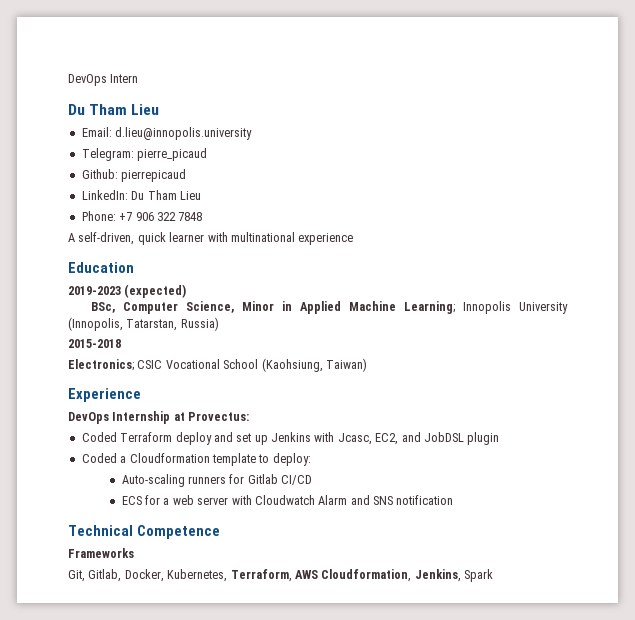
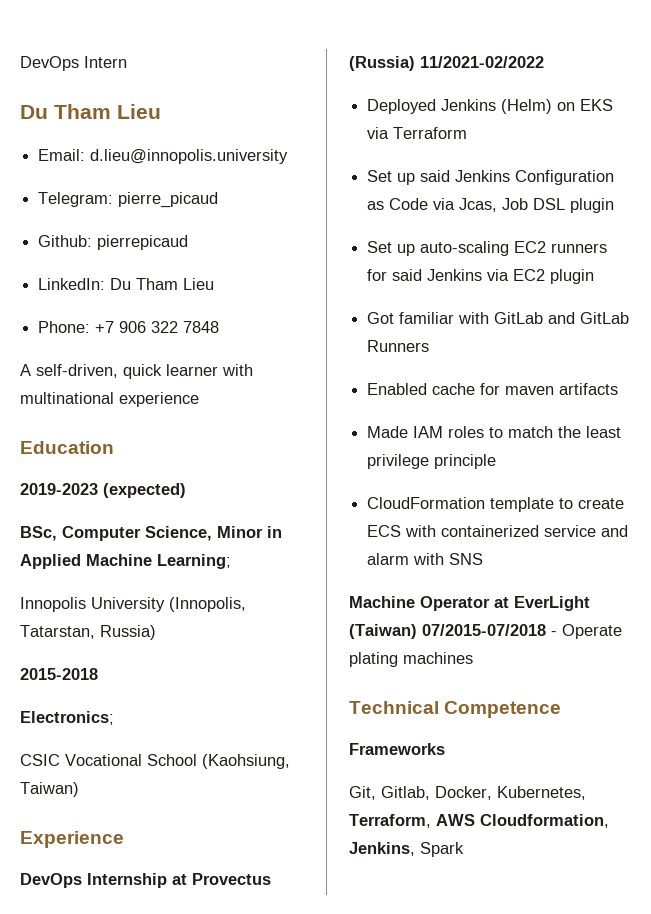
(456, 307) none -> (231, 561) //
(134, 365) none -> (114, 718) //
[188,412,250,421] [81,432,500,445] [81,453,311,466] [121,474,313,487] [121,495,454,505] Provectus: // Coded Terraform deploy and set up Jenkins with Jcasc, EC2, and JobDSL plugin // Coded a Cloudformation template to deploy: // Auto-scaling runners for Gitlab CI/CD // ECS for a web server with Cloudwatch Alarm and SNS notification -> [192,873,271,885] [349,56,544,71] [367,99,614,114] [367,127,468,139] [367,170,615,185] [367,198,615,213] [367,241,608,256] [367,269,595,284] [367,312,630,324] [367,340,430,352] [367,383,619,395] [367,426,622,438] [367,454,497,469] [367,497,625,512] [367,525,629,537] [367,553,484,565] [349,596,590,611] [349,624,622,639] [349,652,473,667] Provectus (Russia) 11/2021-02/2022 // Deployed Jenkins (Helm) on EKS via Terraform // Set up said Jenkins Configuration as Code via Jcas, Job DSL plugin // Set up auto-scaling EC2 runners for said Jenkins via EC2 plugin // Got familiar with GitLab and GitLab Runners // Enabled cache for maven artifacts // Made IAM roles to match the least privilege principle // CloudFormation template to create ECS with containerized service and alarm with SNS // Machine Operator at EverLight (Taiwan) 07/2015-07/2018 - Operate plating machines

